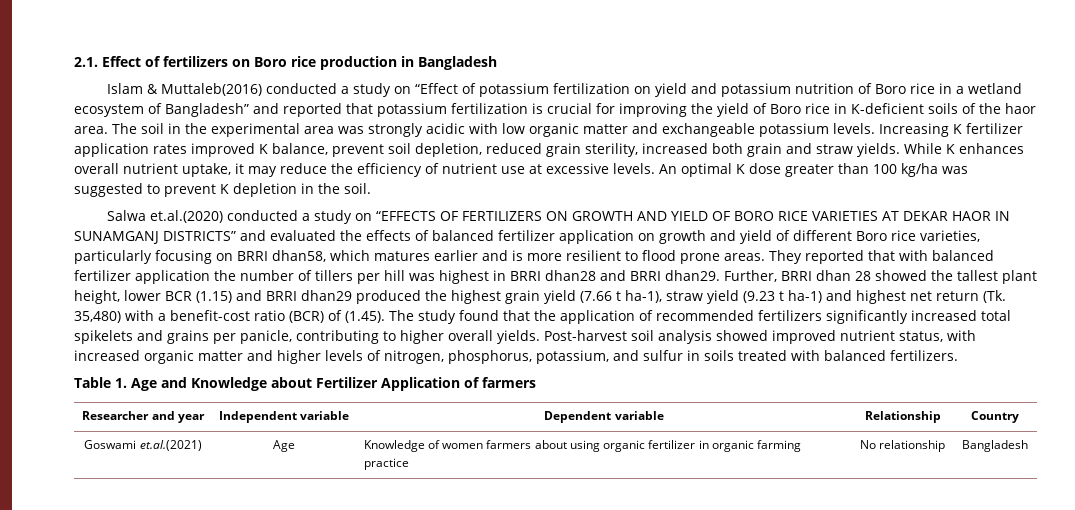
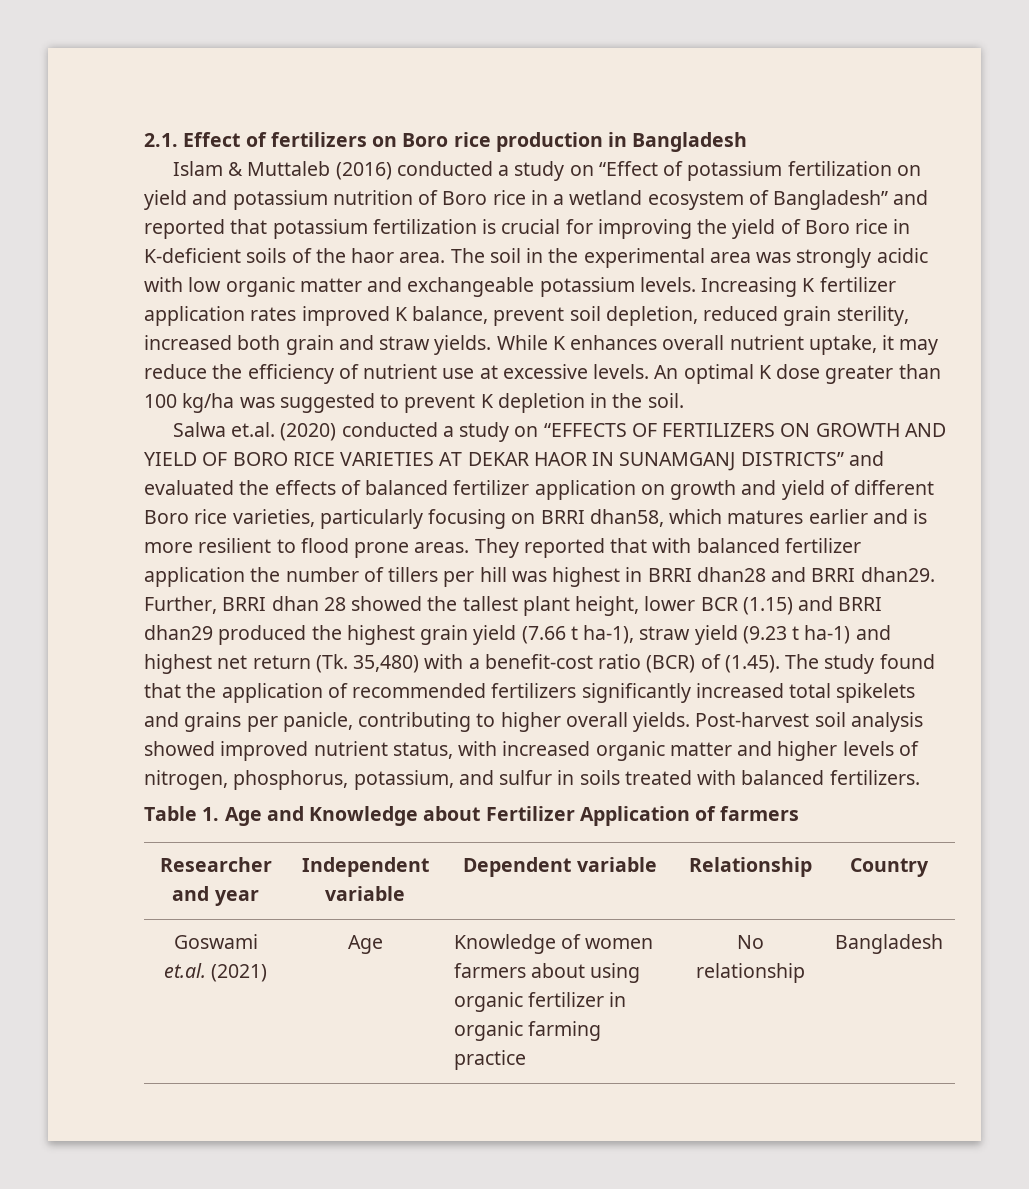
[160,83,262,96] Muttaleb(2016) -> [247,161,392,180] Muttaleb (2016)
[149,210,223,223] et.al.(2020) -> [231,422,337,441] et.al. (2020)
[139,440,202,451] et.al.(2021) -> [163,963,268,982] et.al. (2021)

